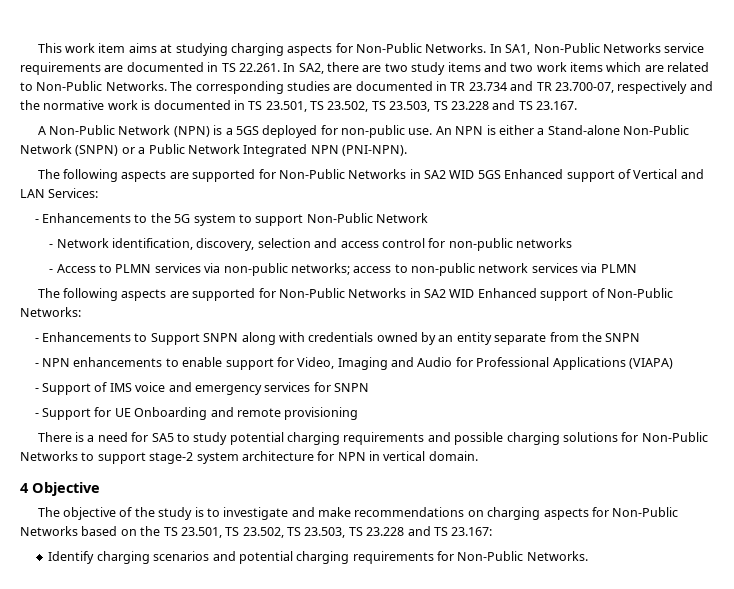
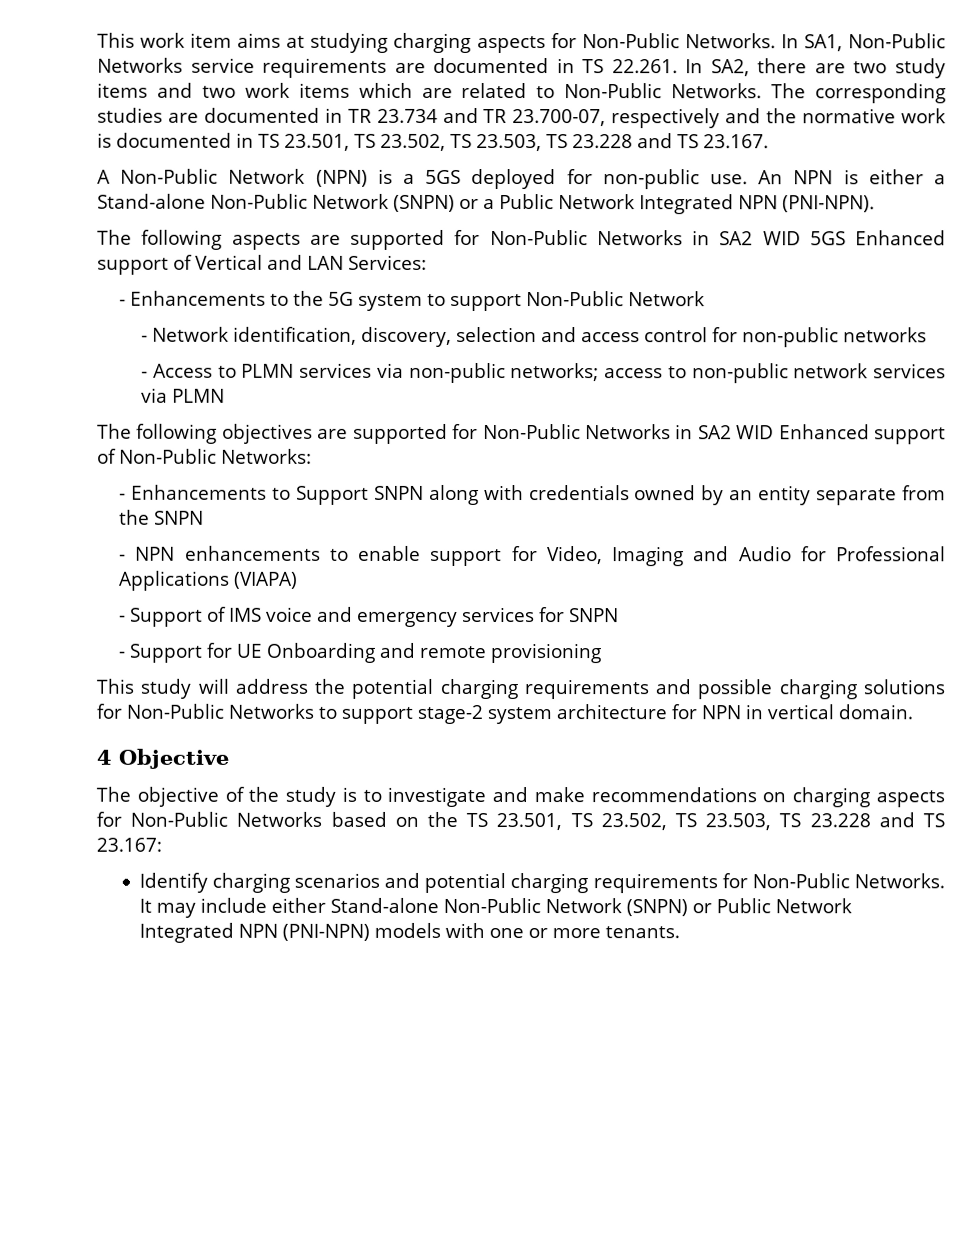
[121,289,167,301] aspects -> [221,423,313,444] objectives
[37,432,228,445] There is a need for SA5 to study -> [96,678,346,699] This study will address the
(588, 556) none -> [138,897,852,918] [138,922,680,943] It may include either Stand-alone Non-Public Network (SNPN) or Public Network Integrated NPN (PNI-NPN) models with one or more tenants.

